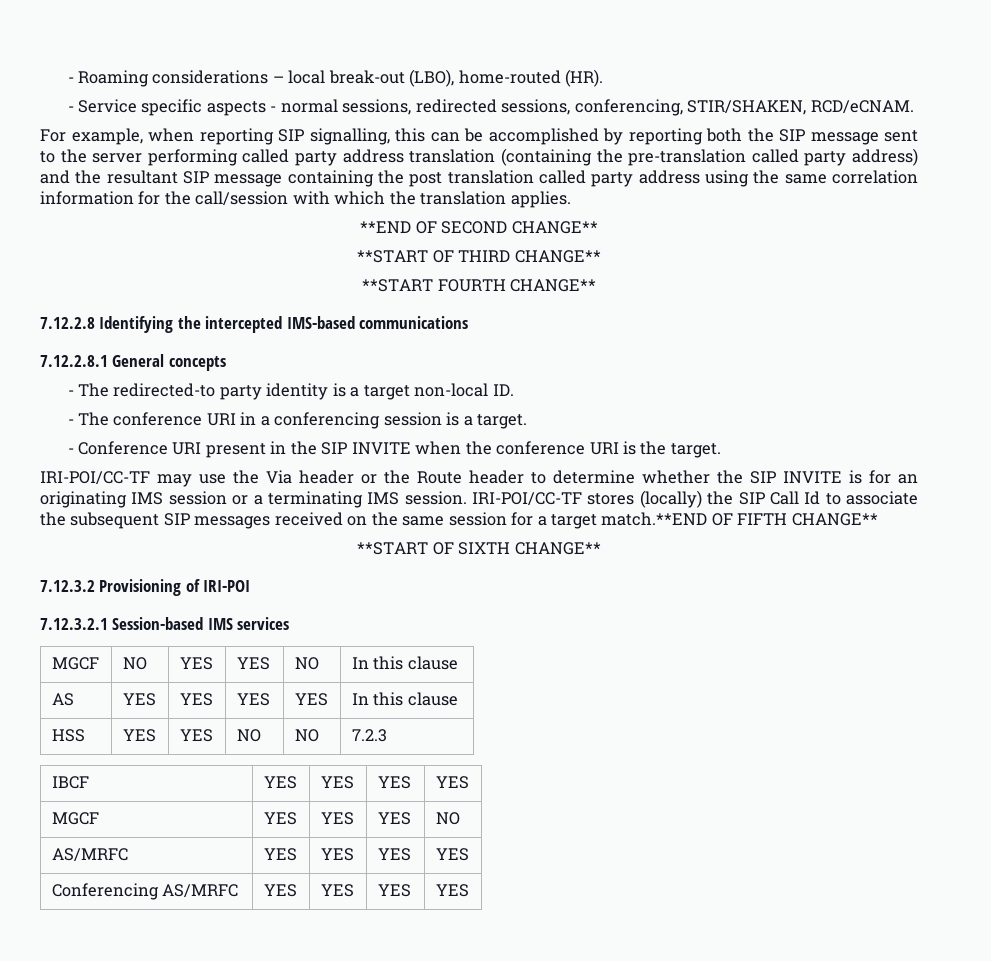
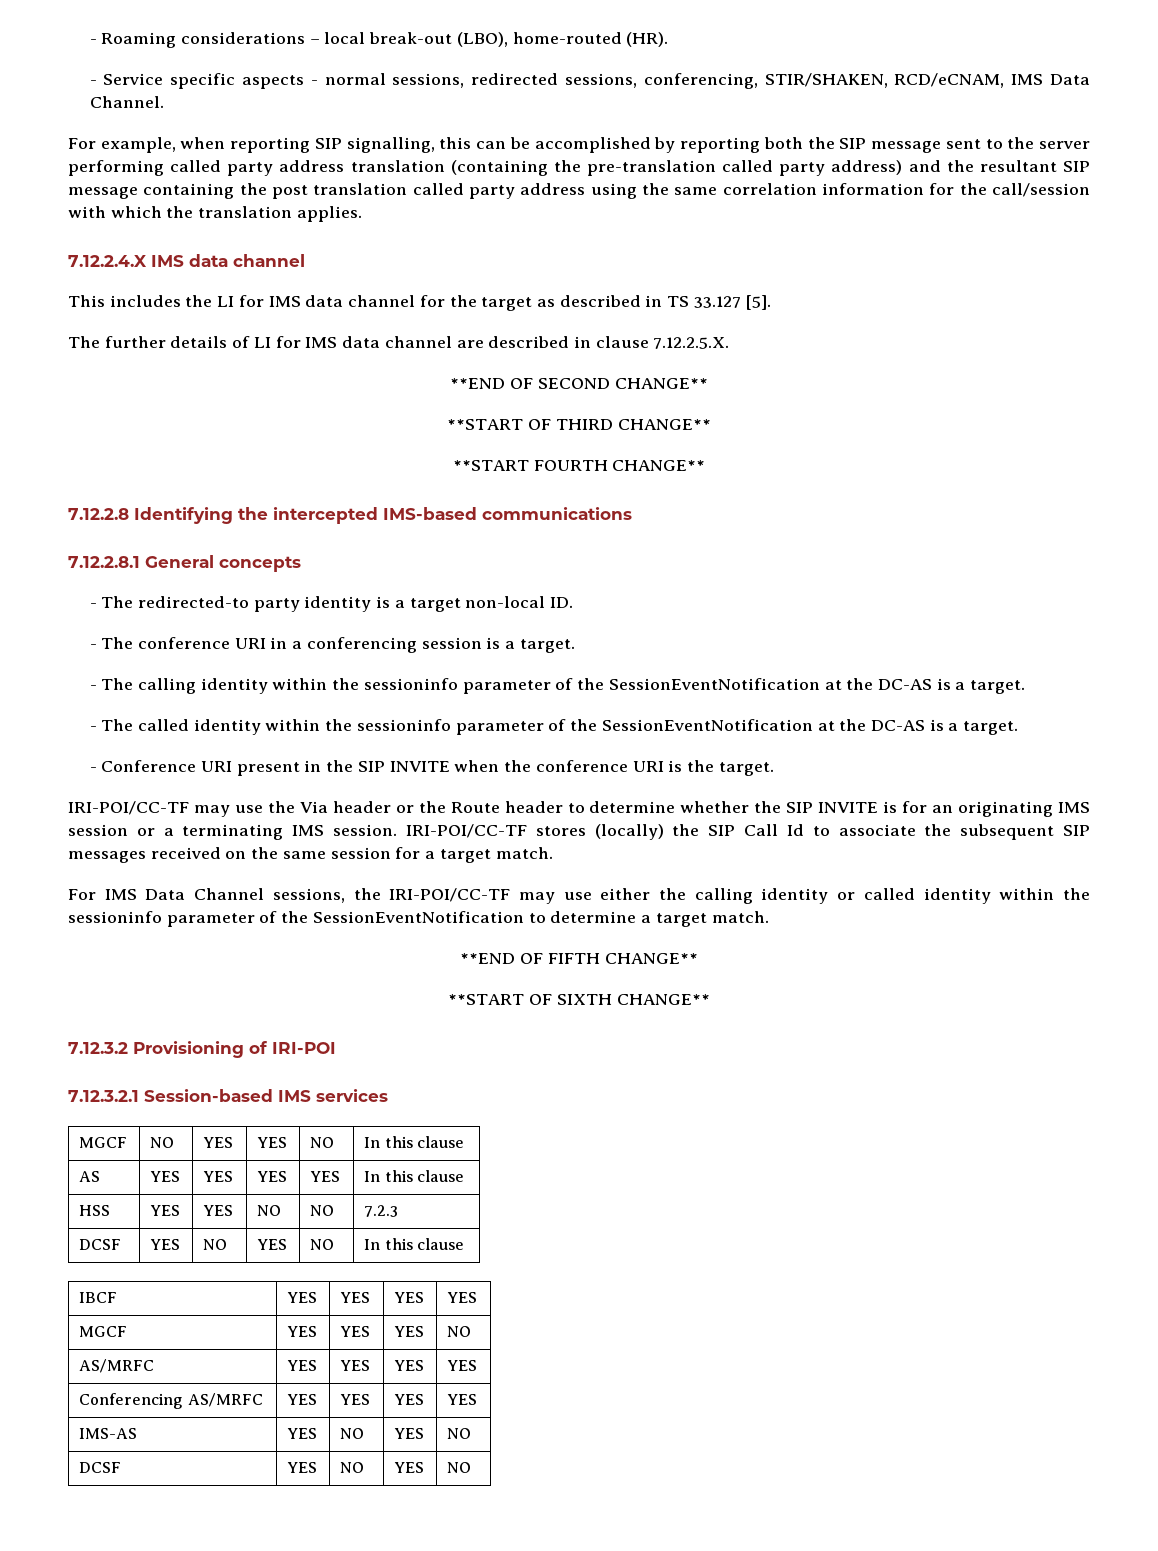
[810,100,914,114] RCD/eCNAM. -> [894,73,1091,88] [89,96,164,108] RCD/eCNAM, IMS Data Channel.
(571, 199) none -> [68,254,305,267] [68,295,771,311] [68,336,730,349] // 7.12.2.4.X IMS data channel // This includes the LI for IMS data channel for the target as described in TS 33.127 [5]. // The further details of LI for IMS data channel are described in clause 7.12.2.5.X.
(528, 421) none -> [89,678,1026,694] [89,719,1019,735] // - The calling identity within the sessioninfo parameter of the SessionEventNotification at the DC-AS is a target. // - The called identity within the sessioninfo parameter of the SessionEventNotification at the DC-AS is a target.
[601,512,708,526] match.**END -> [495,847,553,859] [68,888,1091,904] [68,911,769,927] [460,953,516,964] match. // For IMS Data Channel sessions, the IRI-POI/CC-TF may use either the calling identity or called identity within the sessioninfo parameter of the SessionEventNotification to determine a target match. // **END
(387, 735) none -> [79,1239,122,1250] [150,1239,181,1250] [203,1239,228,1250] [257,1239,288,1250] [310,1239,335,1250] [364,1238,464,1250] // DCSF | YES | NO | YES | NO | In this clause
(469, 890) none -> [79,1428,138,1439] [287,1428,318,1439] [340,1428,365,1439] [394,1428,425,1439] [447,1428,472,1439] [79,1462,122,1473] [287,1462,318,1473] [340,1462,365,1473] [394,1462,425,1473] [447,1462,472,1473] // IMS-AS | YES | NO | YES | NO // DCSF | YES | NO | YES | NO

